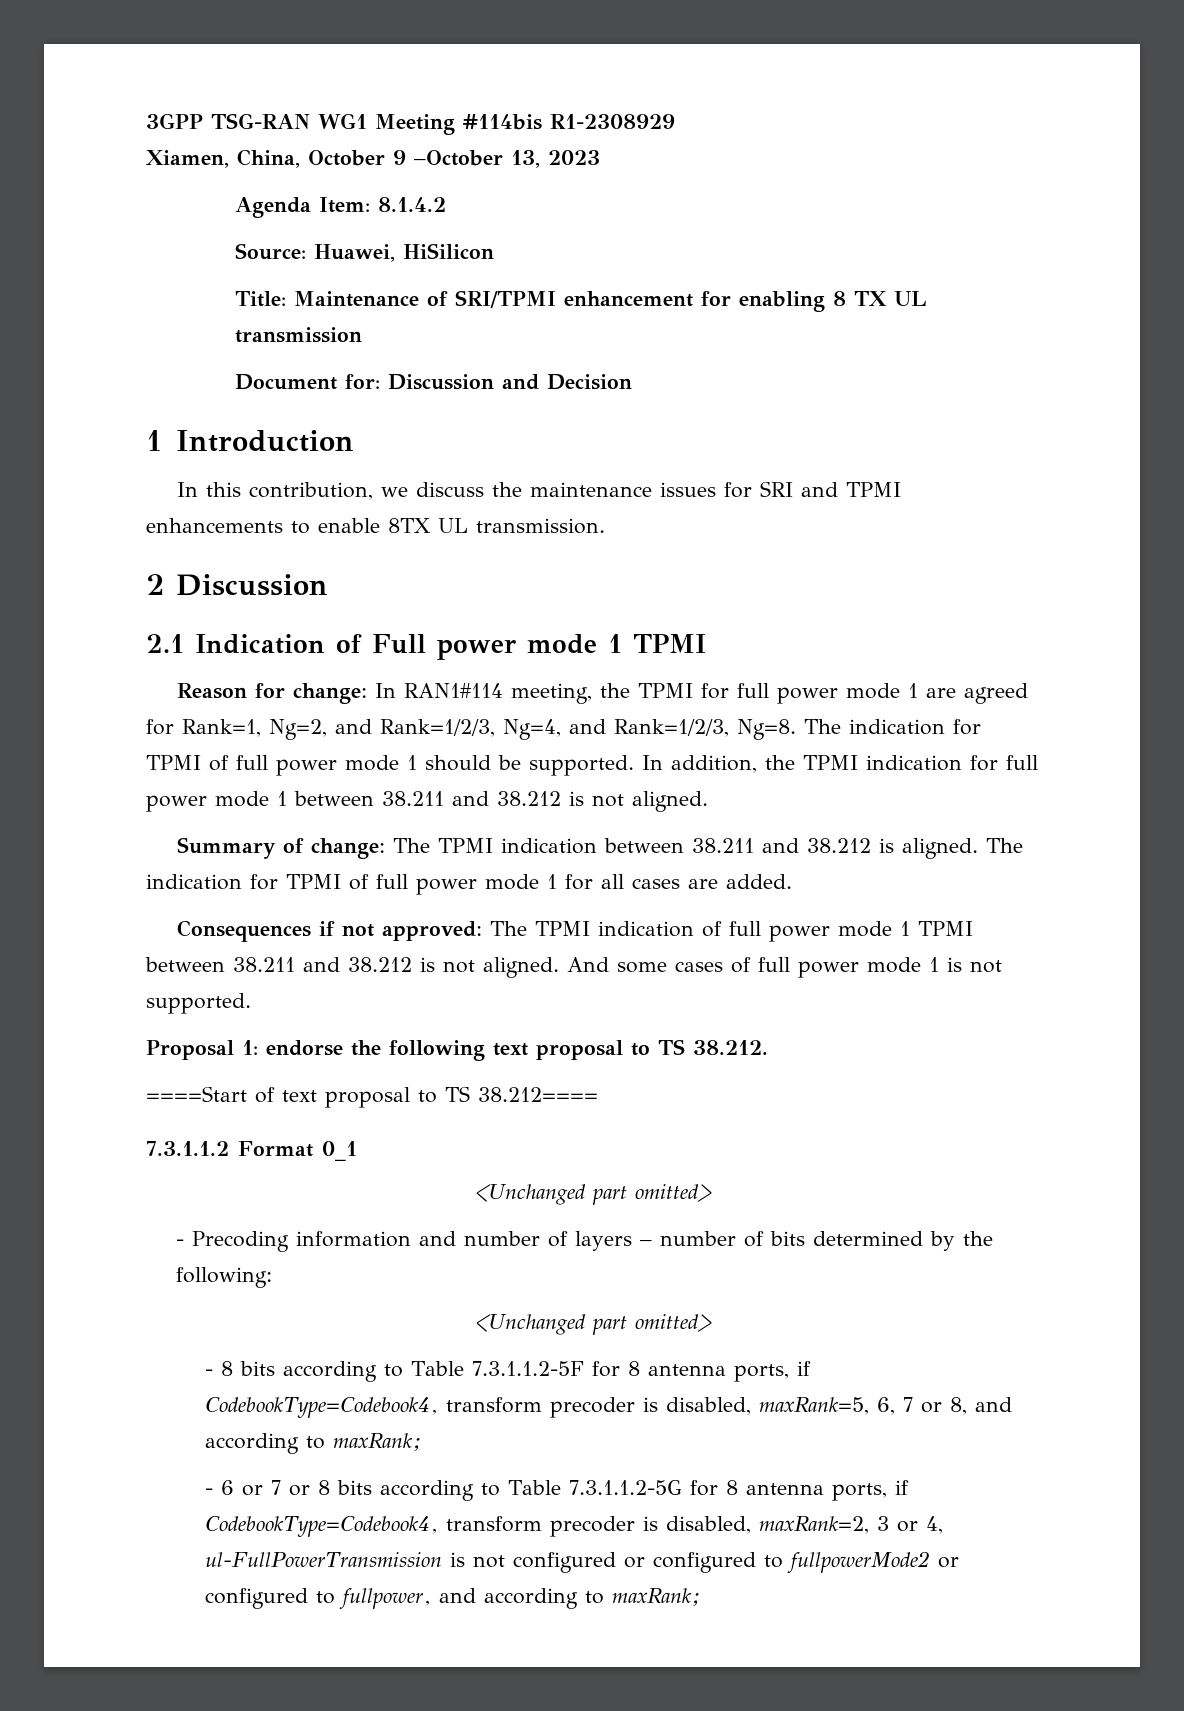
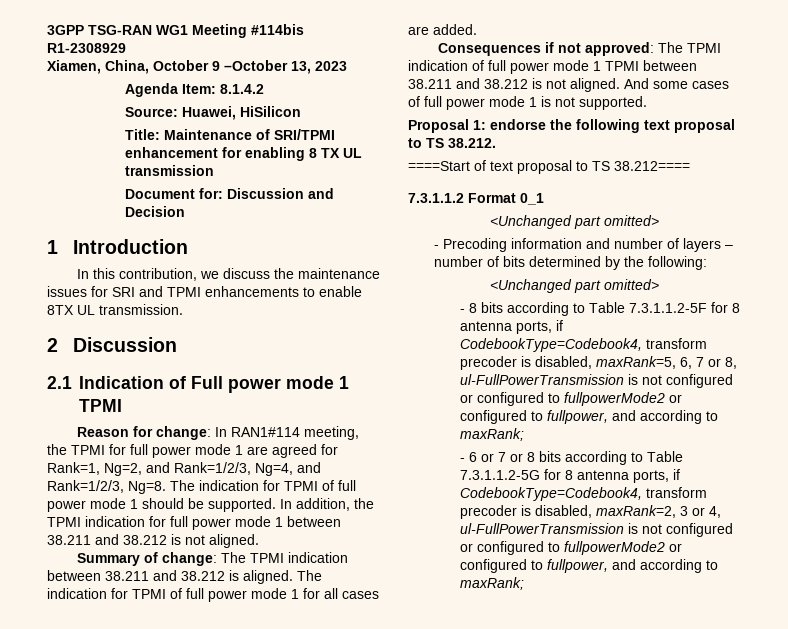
(968, 1406) none -> [459,374,733,388] [459,392,682,406] [459,410,608,424] ul-FullPowerTransmission is not configured or configured to fullpowerMode2 or configured to fullpower,

